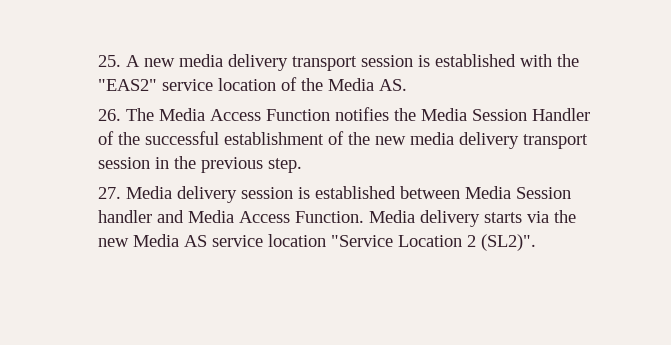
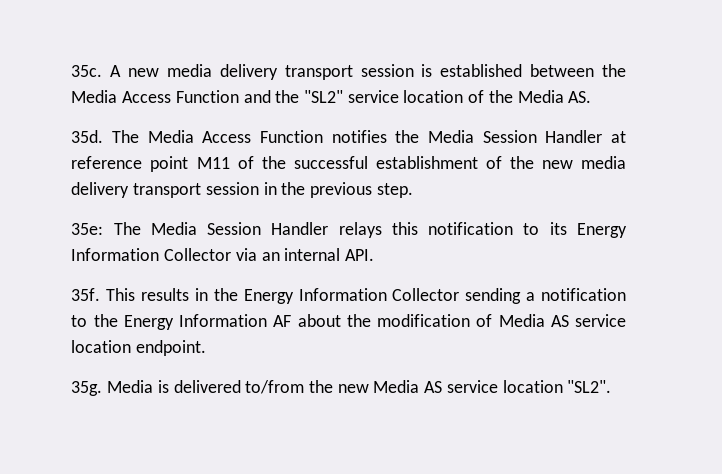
[98,55,122,67] 25. -> [71,65,103,77] 35c.
[520,54,580,67] [98,79,158,91] with the "EAS2" -> [530,64,626,77] [71,90,343,103] between the Media Access Function and the "SL2"
[98,109,122,121] 26. -> [71,130,104,143] 35d.
(591, 114) none -> [611,131,626,143] [71,156,230,172] at reference point M11
[98,186,572,203] [98,210,550,227] 27. Media delivery session is established between Media Session handler and Media Access Function. Media delivery starts via -> [71,222,627,238] [71,248,374,261] [71,288,626,304] [71,314,626,330] [71,340,207,356] [71,380,305,396] 35e: The Media Session Handler relays this notification to its Energy Information Collector via an internal API. // 35f. This results in the Energy Information Collector sending a notification to the Energy Information AF about the modification of Media AS service location endpoint. // 35g. Media is delivered to/from
[331,234,537,251] "Service Location 2 (SL2)". -> [567,380,612,393] "SL2".

